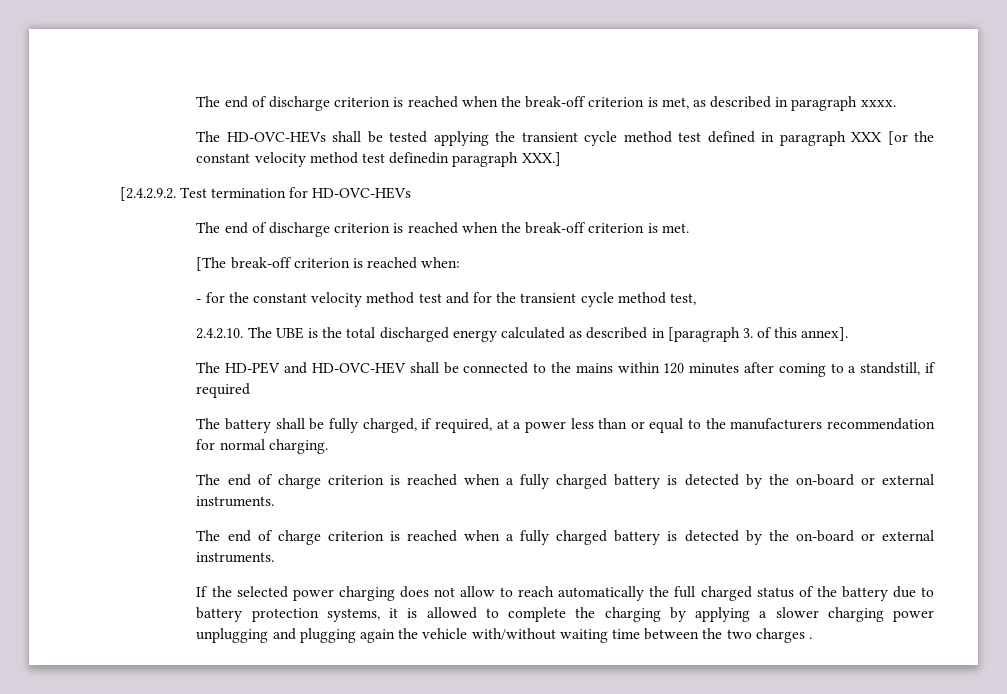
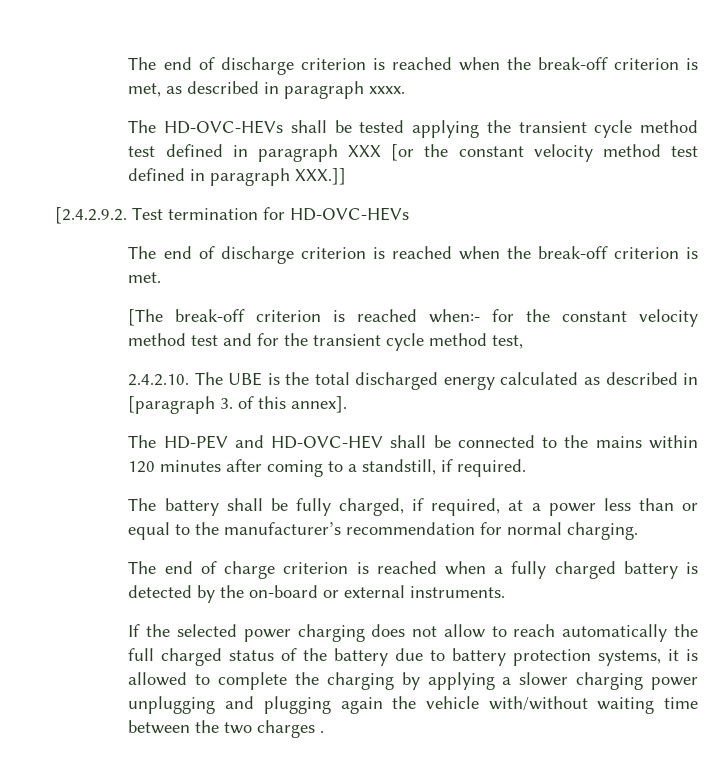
[389,152,561,167] definedin paragraph XXX.] -> [128,168,347,186] defined in paragraph XXX.]]
[421,257,461,268] [196,299,202,303] when: // - -> [429,309,481,323] when:-
[196,383,251,398] required -> [457,459,527,477] required.
[730,418,823,430] manufacturers -> [224,522,342,535] manufacturer’s
[196,530,935,545] [196,552,275,563] // The end of charge criterion is reached when a fully charged battery is detected by the on-board or external instruments. -> (506, 592) none

